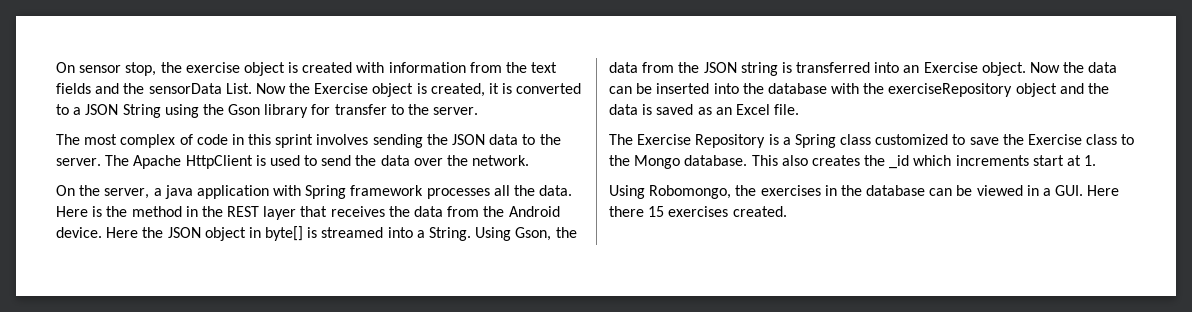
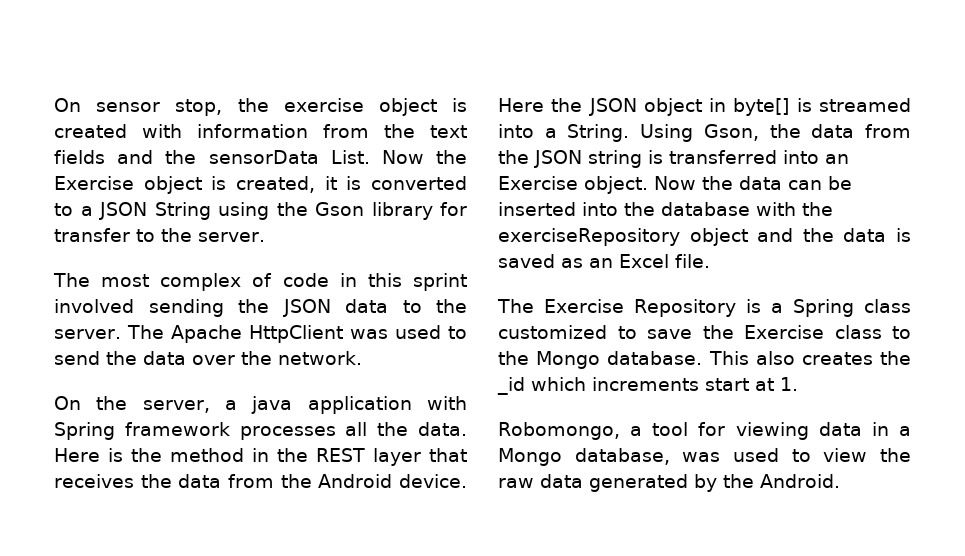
[316,134,369,145] involves -> [54,299,134,313] involved
[255,155,266,166] is -> [349,329,388,339] was
[609,185,1120,199] [609,206,787,217] Using Robomongo, the exercises in the database can be viewed in a GUI. Here there 15 exercises created. -> [498,422,911,440] [498,448,911,466] [498,474,840,492] Robomongo, a tool for viewing data in a Mongo database, was used to view the raw data generated by the Android.

